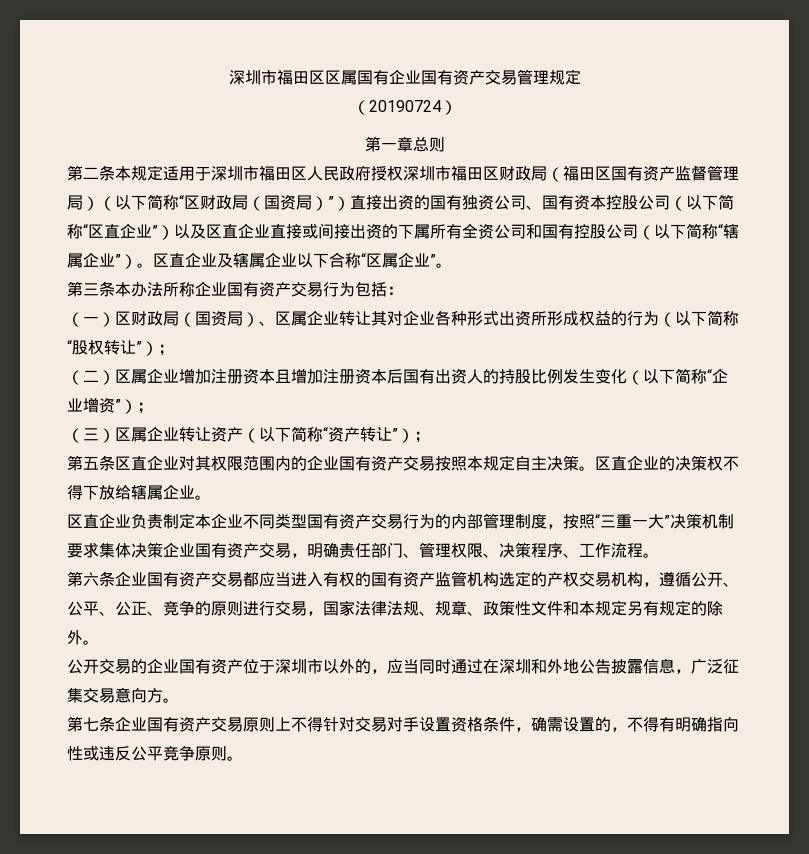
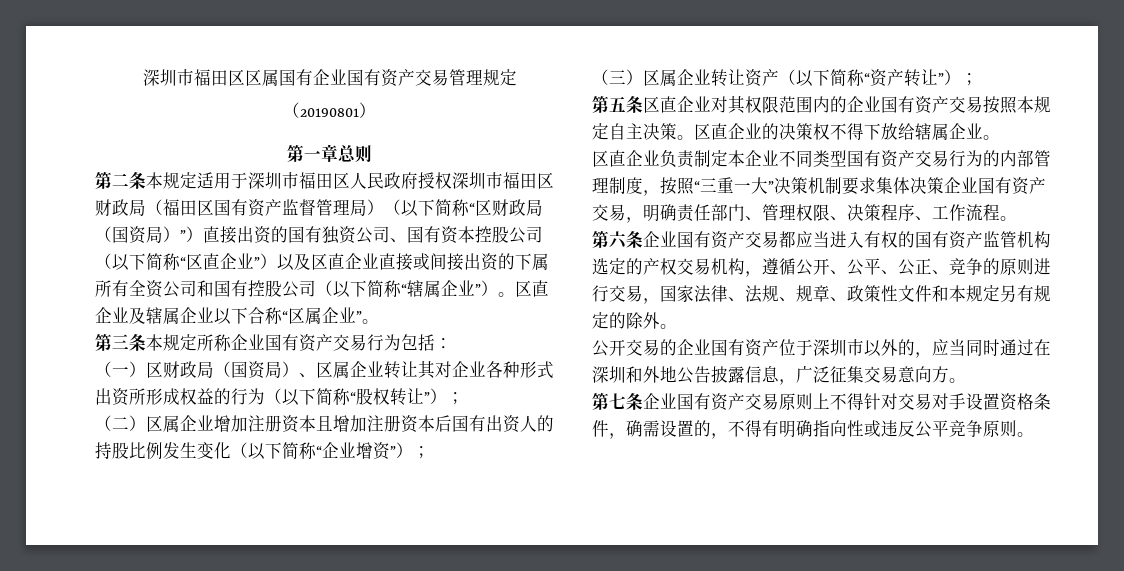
[368,100,441,112] 20190724 -> [300,108,359,117] 20190801
[131,282,163,297] 办法 -> [163,334,197,351] 规定
(387, 608) none -> [728,297,745,302] 、

